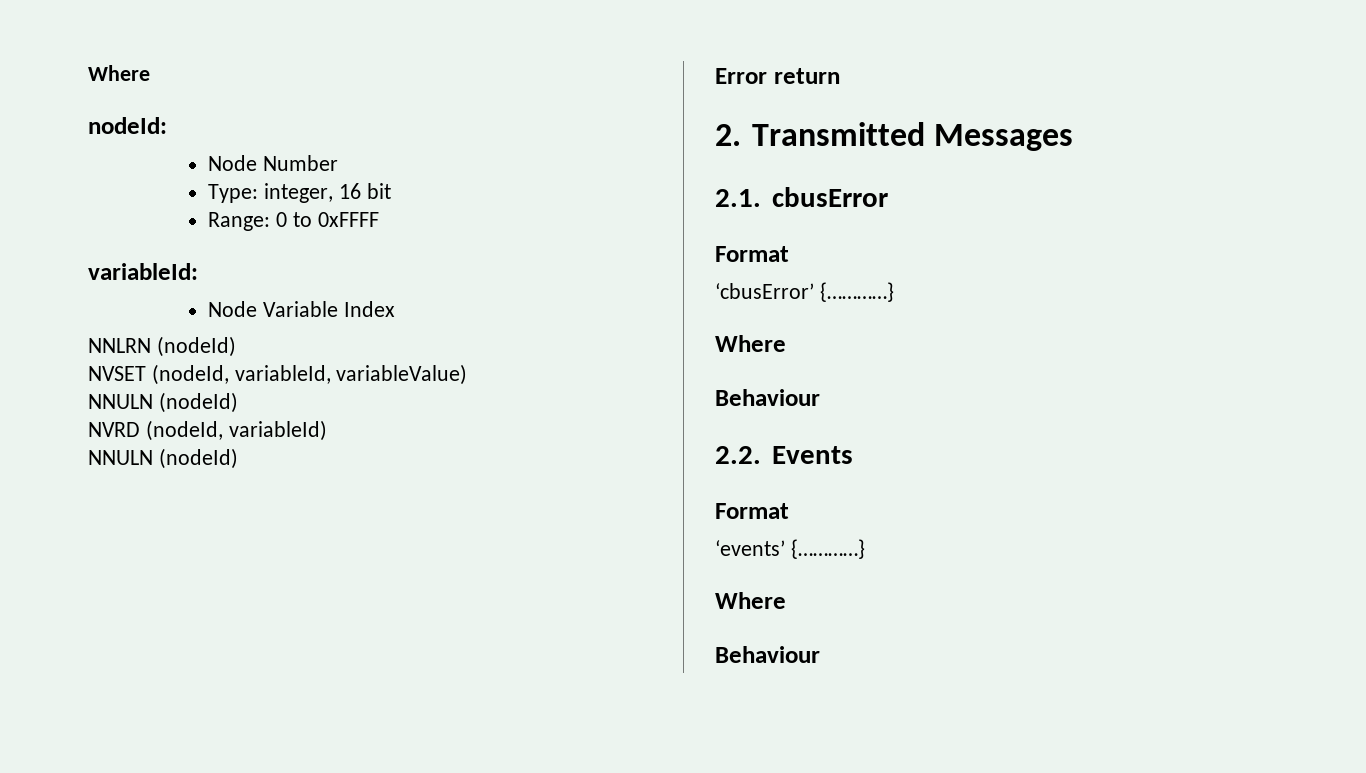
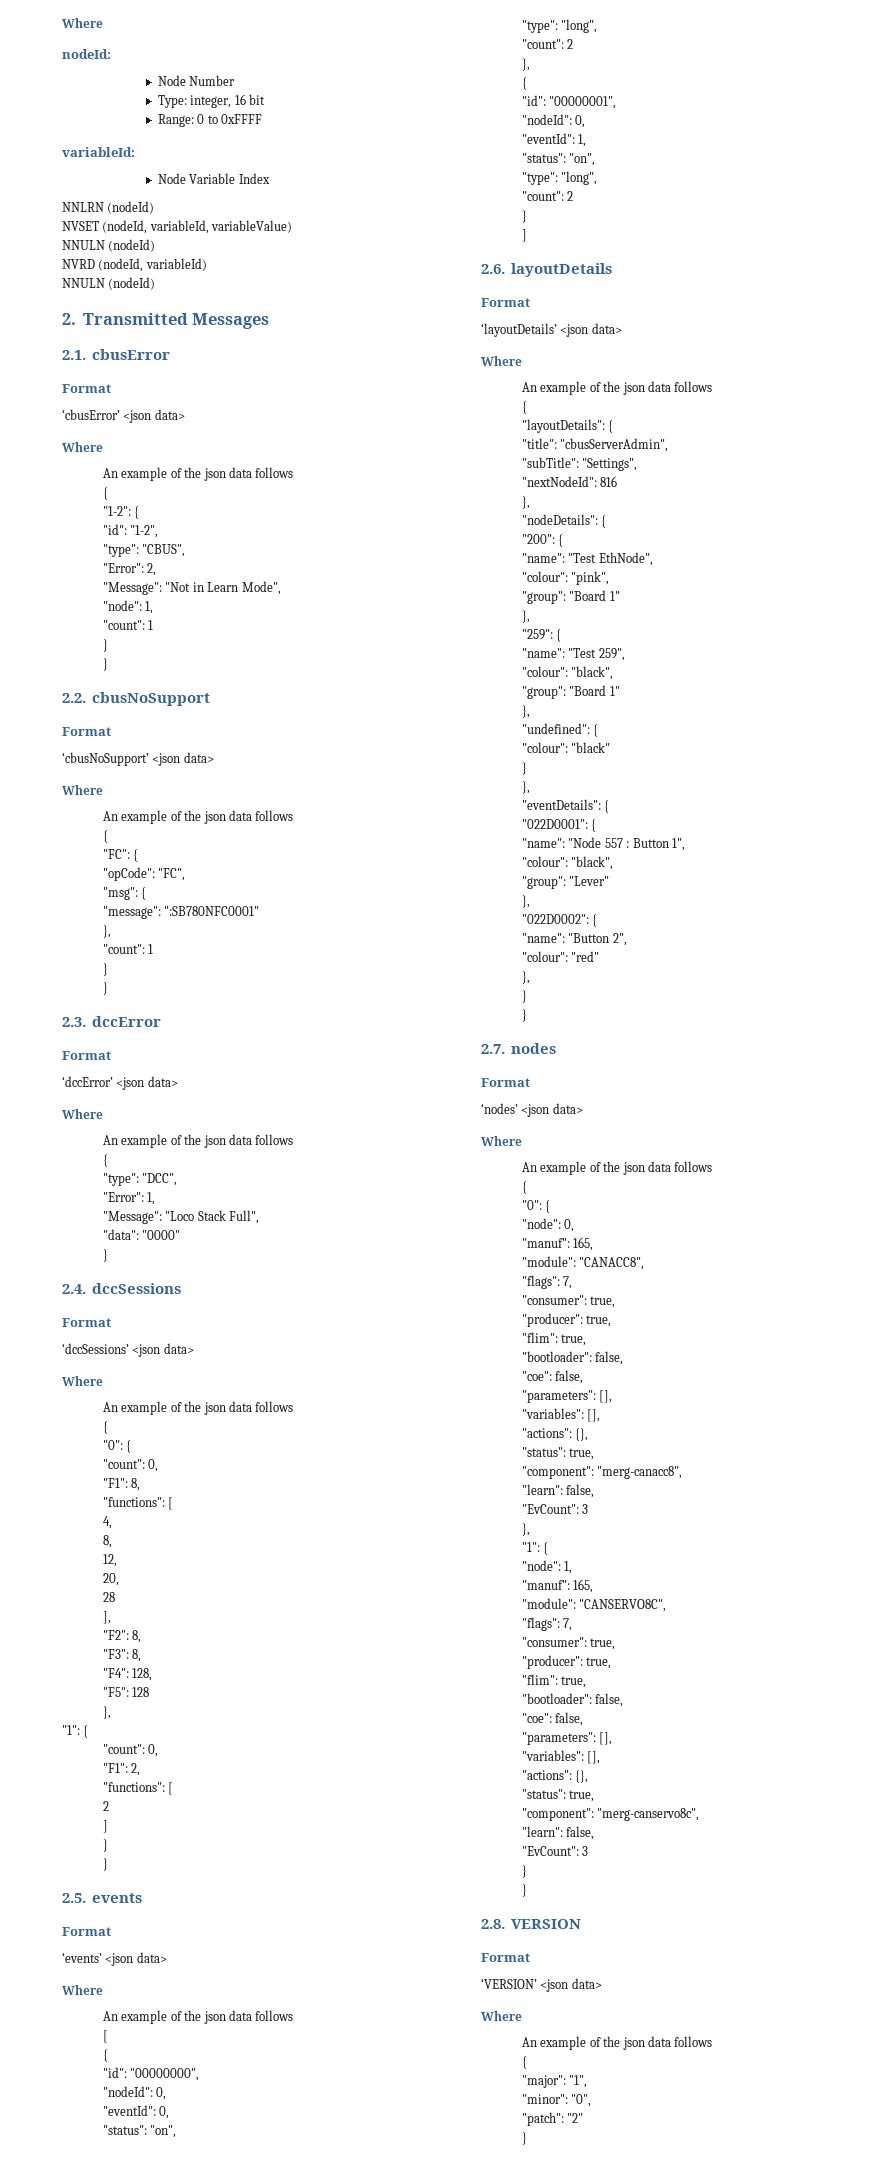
[715,68,840,84] // Error return -> (156, 283) none
[819,282,894,302] [715,335,786,352] [715,389,820,406] [715,446,853,464] {…………} // Where // Behaviour // 2.2. Events -> [123,409,185,423] [62,442,103,452] [102,467,294,481] [102,487,108,500] [102,506,140,519] [102,524,159,538] [102,544,186,557] [102,563,157,576] [102,581,281,595] [102,600,154,614] [102,620,154,630] [102,639,108,652] [102,658,108,671] [62,692,211,706] [62,727,111,736] [62,752,214,766] [62,785,103,795] [102,810,294,824] [102,830,108,843] [102,849,139,862] [102,867,186,881] [102,887,147,900] [102,906,260,919] [102,925,111,938] [102,944,154,954] [102,963,108,976] [102,982,108,995] [62,1016,162,1027] [62,1051,111,1060] [62,1076,178,1090] [62,1109,103,1119] [102,1134,294,1148] [102,1154,108,1167] [102,1173,178,1186] [102,1192,156,1205] [102,1210,260,1224] [102,1229,181,1240] [102,1249,108,1262] [62,1283,182,1294] [62,1318,111,1327] [62,1343,194,1357] [62,1376,103,1386] [102,1401,294,1415] [102,1421,108,1434] [102,1440,132,1453] [102,1459,159,1472] [102,1478,141,1491] [102,1497,174,1510] [102,1516,112,1529] [102,1535,112,1548] [102,1554,117,1567] [102,1573,119,1586] [102,1592,115,1602] [102,1611,111,1624] [102,1630,142,1643] [102,1649,142,1662] [102,1668,153,1681] [102,1687,150,1697] [102,1706,111,1719] [62,1725,89,1738] [102,1744,159,1757] [102,1763,141,1776] [102,1782,174,1795] [102,1801,109,1811] [102,1820,108,1833] [102,1839,108,1852] [102,1858,108,1871] [62,1893,143,1903] <json data> // Where // An example of the json data follows // { // "1-2": { // "id": "1-2", // "type": "CBUS", // "Error": 2, // "Message": "Not in Learn Mode", // "node": 1, // "count": 1 // } // } // 2.2. cbusNoSupport // Format // ‘cbusNoSupport’ <json data> // Where // An example of the json data follows // { // "FC": { // "opCode": "FC", // "msg": { // "message": ":SB780NFC0001" // }, // "count": 1 // } // } // 2.3. dccError // Format // ‘dccError’ <json data> // Where // An example of the json data follows // { // "type": "DCC", // "Error": 1, // "Message": "Loco Stack Full", // "data": "0000" // } // 2.4. dccSessions // Format // ‘dccSessions’ <json data> // Where // An example of the json data follows // { // "0": { // "count": 0, // "F1": 8, // "functions": [ // 4, // 8, // 12, // 20, // 28 // ], // "F2": 8, // "F3": 8, // "F4": 128, // "F5": 128 // }, // "1": { // "count": 0, // "F1": 2, // "functions": [ // 2 // ] // } // } // 2.5. events
[790,539,865,559] [715,592,786,609] [715,646,820,663] {…………} // Where // Behaviour -> [105,1952,167,1966] [62,1985,103,1995] [102,2010,294,2024] [102,2030,108,2043] [102,2049,108,2062] [102,2067,200,2081] [102,2086,167,2100] [102,2105,170,2119] [102,2125,177,2138] [521,19,598,33] [521,39,574,49] [521,58,530,71] [521,77,527,90] [521,95,617,109] [521,114,586,128] [521,133,587,147] [521,153,596,166] [521,171,598,185] [521,191,574,201] [521,210,527,223] [521,229,527,242] [481,263,613,277] [481,298,530,307] [481,323,622,337] [481,356,522,366] [521,381,713,395] [521,401,527,414] [521,419,614,433] [521,438,669,452] [521,457,638,471] [521,476,618,487] [521,496,530,509] [521,514,607,528] [521,534,564,547] [521,552,653,566] [521,571,610,585] [521,590,620,604] [521,610,530,623] [521,629,562,642] [521,648,625,661] [521,666,614,680] [521,685,620,699] [521,705,530,718] [521,723,599,737] [521,742,611,753] [521,762,527,775] [521,781,530,794] [521,799,610,813] [521,819,597,832] [521,837,685,851] [521,856,614,870] [521,876,610,889] [521,895,530,908] [521,914,598,927] [521,933,627,946] [521,951,600,962] [521,971,530,984] [521,990,527,1003] [521,1009,527,1022] [481,1043,557,1054] [481,1078,530,1087] [481,1103,583,1117] [481,1136,522,1146] [521,1161,713,1175] [521,1181,527,1194] [521,1200,551,1213] [521,1218,575,1232] [521,1237,594,1251] [521,1256,645,1270] [521,1275,573,1289] [521,1295,616,1308] [521,1313,612,1327] [521,1332,587,1346] [521,1351,624,1365] [521,1370,584,1384] [521,1390,613,1403] [521,1408,601,1422] [521,1428,589,1441] [521,1447,595,1460] [521,1466,683,1479] [521,1484,595,1498] [521,1504,589,1514] [521,1523,530,1536] [521,1542,549,1555] [521,1560,573,1574] [521,1579,594,1593] [521,1598,667,1612] [521,1617,573,1631] [521,1637,616,1650] [521,1655,612,1669] [521,1674,587,1688] [521,1693,624,1707] [521,1712,584,1726] [521,1732,613,1745] [521,1750,601,1764] [521,1770,589,1783] [521,1789,595,1802] [521,1808,700,1821] [521,1826,595,1840] [521,1846,589,1856] [521,1865,527,1878] [521,1884,527,1897] [481,1919,582,1929] [481,1953,530,1962] [481,1978,602,1992] [481,2011,522,2021] [521,2036,713,2050] [521,2056,527,2069] [521,2075,588,2088] [521,2094,592,2107] [521,2112,584,2126] [521,2132,527,2145] <json data> // Where // An example of the json data follows // [ // { // "id": "00000000", // "nodeId": 0, // "eventId": 0, // "status": "on", // "type": "long", // "count": 2 // }, // { // "id": "00000001", // "nodeId": 0, // "eventId": 1, // "status": "on", // "type": "long", // "count": 2 // } // ] // 2.6. layoutDetails // Format // ‘layoutDetails’ <json data> // Where // An example of the json data follows // { // "layoutDetails": { // "title": "cbusServerAdmin", // "subTitle": "Settings", // "nextNodeId": 816 // }, // "nodeDetails": { // "200": { // "name": "Test EthNode", // "colour": "pink", // "group": "Board 1" // }, // "259": { // "name": "Test 259", // "colour": "black", // "group": "Board 1" // }, // "undefined": { // "colour": "black" // } // }, // "eventDetails": { // "022D0001": { // "name": "Node 557 : Button 1", // "colour": "black", // "group": "Lever" // }, // "022D0002": { // "name": "Button 2", // "colour": "red" // }, // } // } // 2.7. nodes // Format // ‘nodes’ <json data> // Where // An example of the json data follows // { // "0": { // "node": 0, // "manuf": 165, // "module": "CANACC8", // "flags": 7, // "consumer": true, // "producer": true, // "flim": true, // "bootloader": false, // "coe": false, // "parameters": [], // "variables": [], // "actions": {}, // "status": true, // "component": "merg-canacc8", // "learn": false, // "EvCount": 3 // }, // "1": { // "node": 1, // "manuf": 165, // "module": "CANSERVO8C", // "flags": 7, // "consumer": true, // "producer": true, // "flim": true, // "bootloader": false, // "coe": false, // "parameters": [], // "variables": [], // "actions": {}, // "status": true, // "component": "merg-canservo8c", // "learn": false, // "EvCount": 3 // } // } // 2.8. VERSION // Format // ‘VERSION’ <json data> // Where // An example of the json data follows // { // "major": "1", // "minor": "0", // "patch": "2" // }

